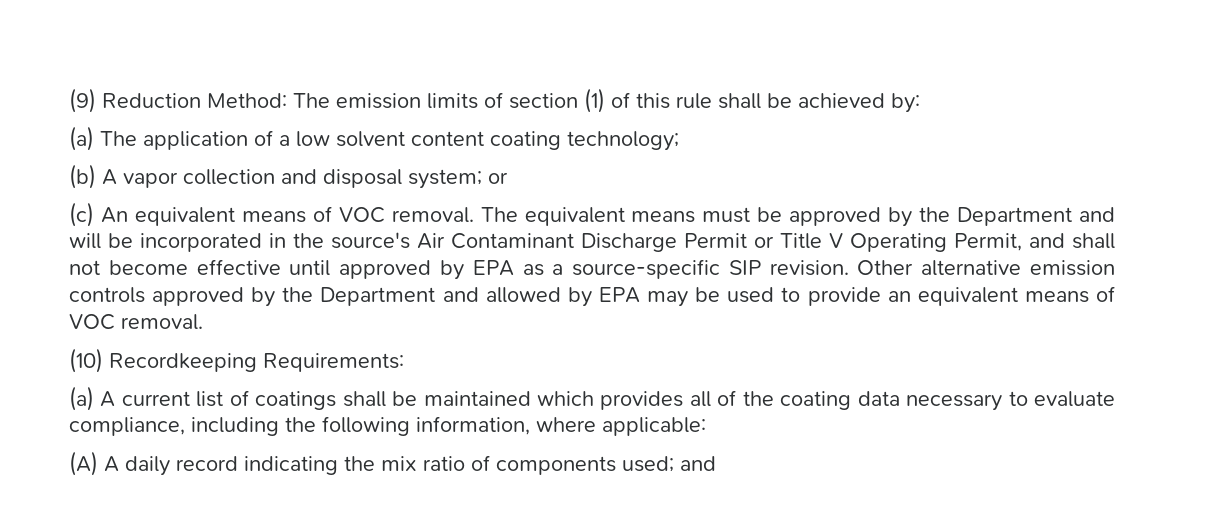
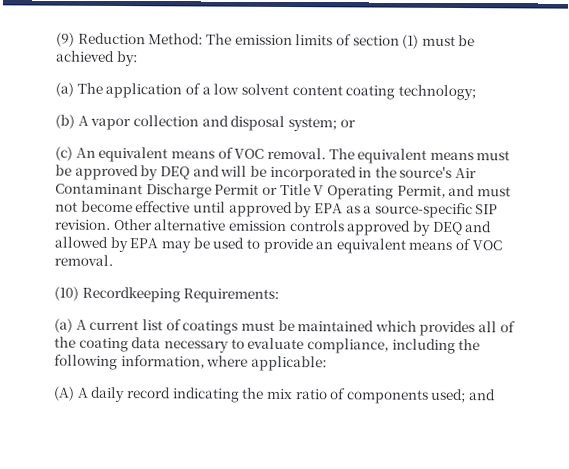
[611,92,761,109] of this rule shall -> [421,35,456,47] must
[919,207,1073,226] the Department -> [159,166,190,180] DEQ
[1072,233,1115,249] shall -> [476,186,511,197] must
[282,287,436,306] the Department -> [432,221,463,236] DEQ
[342,391,386,407] shall -> [240,320,275,331] must

